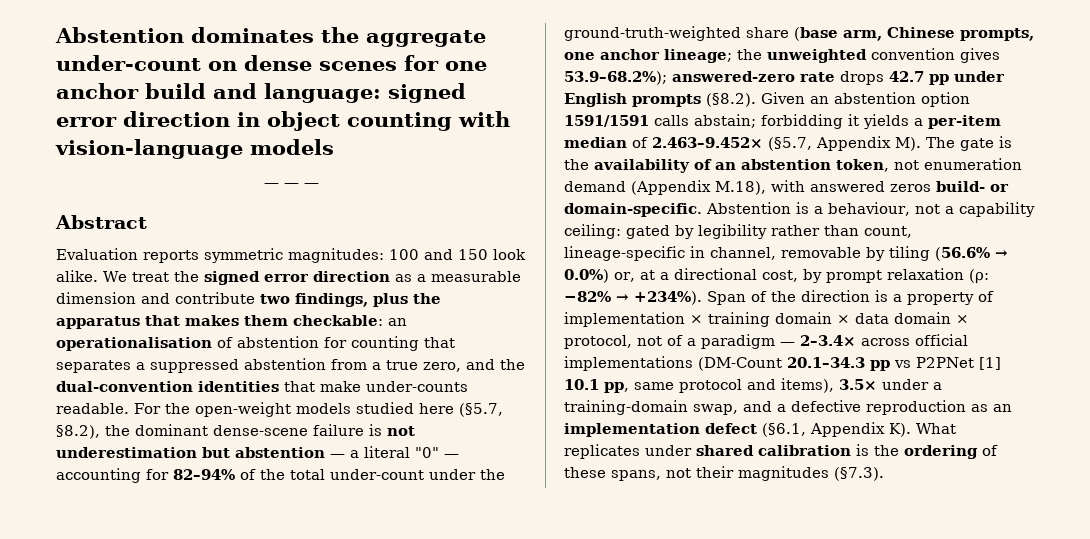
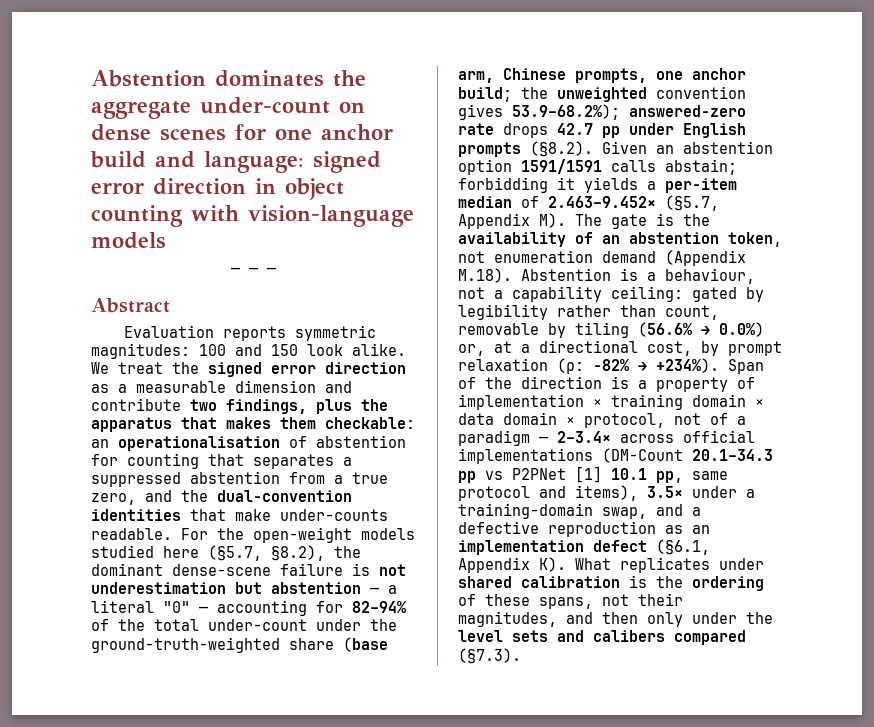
[664,49,732,63] lineage; -> [458,87,512,102] build;
[715,180,1009,195] [564,203,702,217] M.18), with answered zeros build- or domain-specific. -> [458,268,512,283] M.18).
[564,246,776,261] lineage-specific in channel, -> (719, 312) none
[738,466,829,481] magnitudes -> [458,611,773,627] [458,630,746,645] magnitudes, and then only under the level sets and calibers compared

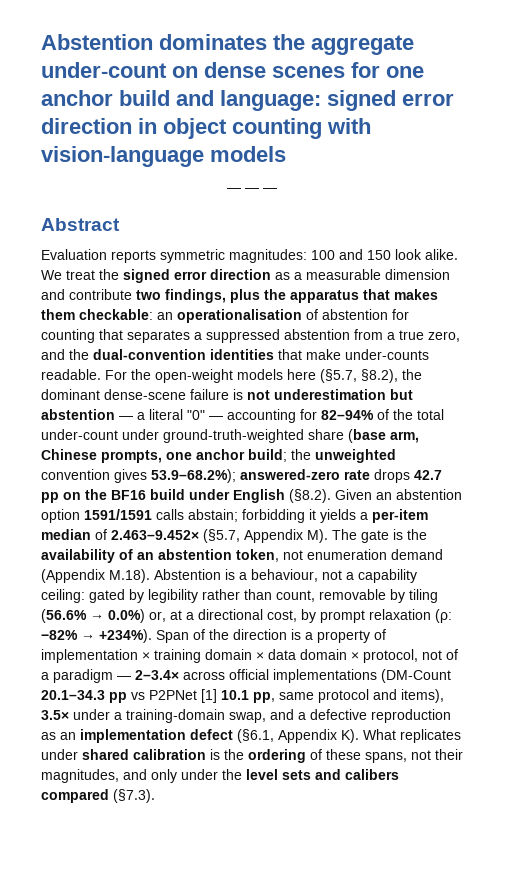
[91,545,154,558] studied -> (283, 374) none
[370,619,397,631] the -> (159, 434) none
(620, 132) none -> [63,489,185,500] on the BF16 build
[458,142,521,157] prompts -> (285, 496) none
[602,612,638,624] then -> (147, 774) none

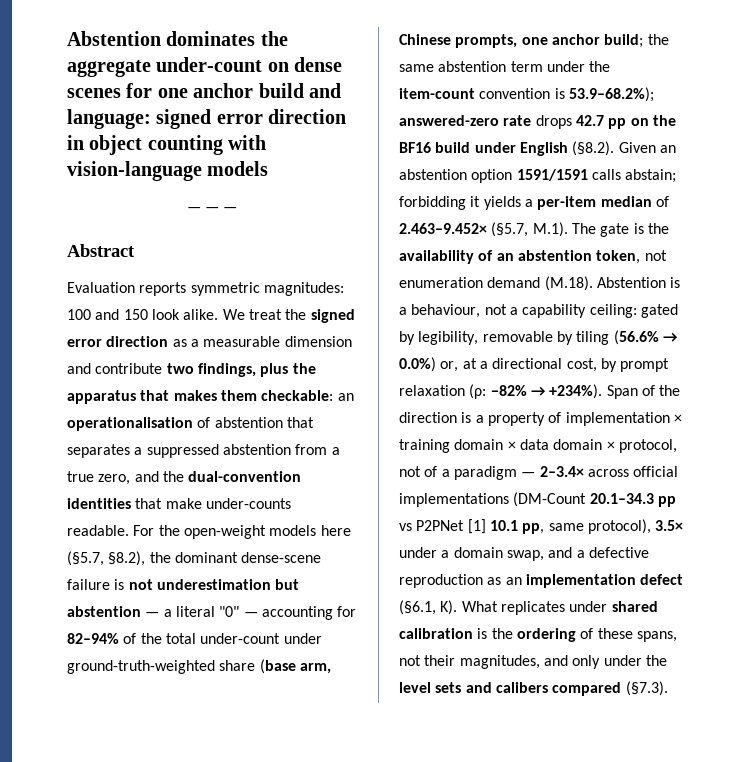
[392,309,409,320] [41,329,95,343] for counting -> (283, 422) none
[315,449,396,463] [41,469,147,483] unweighted convention gives -> [399,61,611,72] [399,88,565,99] same abstention term under the item-count convention is
[244,529,328,543] Appendix M). -> [532,222,568,237] M.1).
[41,569,150,583] (Appendix M.18). -> [544,276,593,291] (M.18).
[148,589,315,603] legibility rather than count, -> [418,331,479,345] legibility,
[318,689,444,703] protocol and items), -> [587,519,651,534] protocol),
[126,709,225,723] training-domain -> [453,547,503,558] domain
[278,729,337,743] Appendix -> (436, 607) none

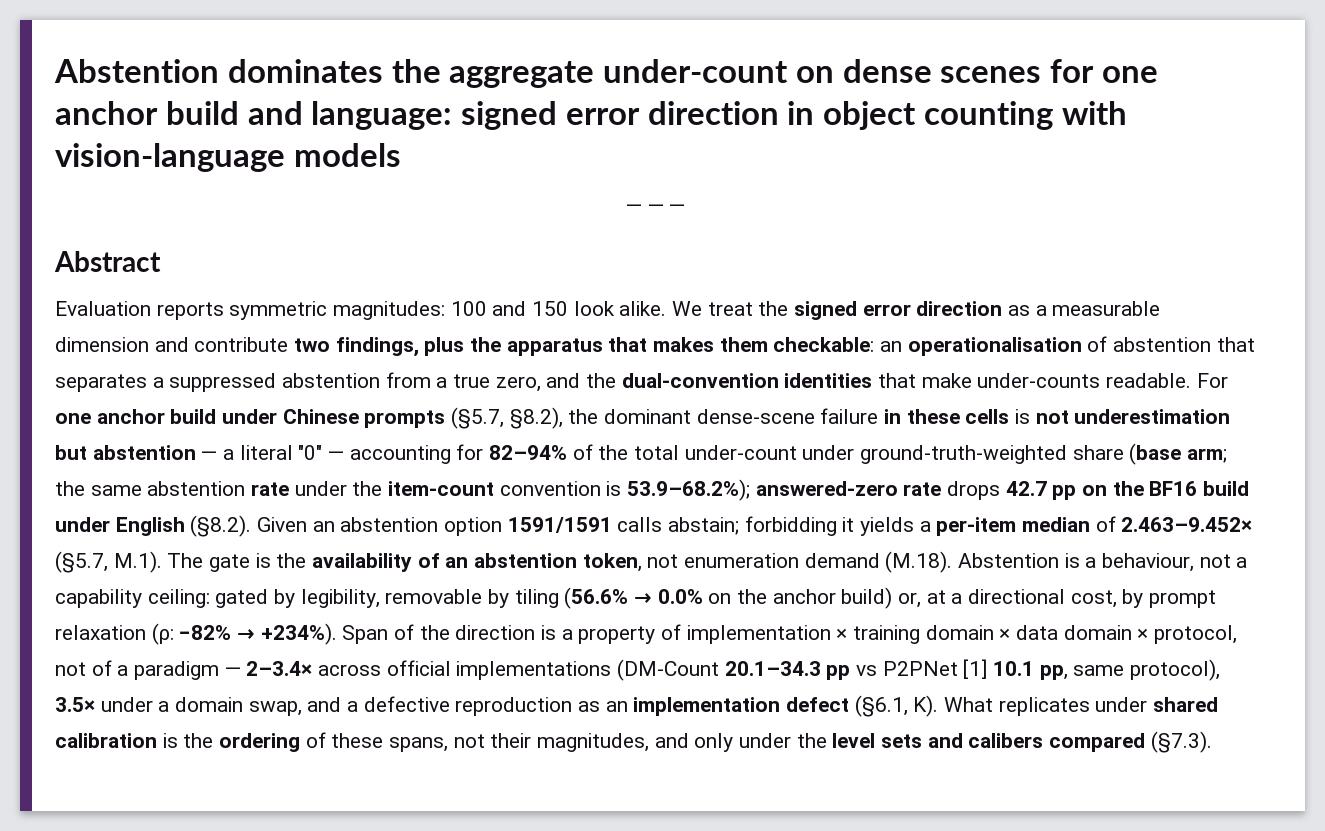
[158,525,351,539] the open-weight models here -> [55,409,446,428] one anchor build under Chinese prompts
(110, 584) none -> [884,409,1010,424] in these cells
[299,663,331,674] [399,34,644,48] arm, Chinese prompts, one anchor build; -> [1187,448,1228,463] arm;
[510,61,543,72] term -> [251,482,290,496] rate
[399,357,436,372] 0.0%) -> [657,587,893,609] 0.0% on the anchor build)

